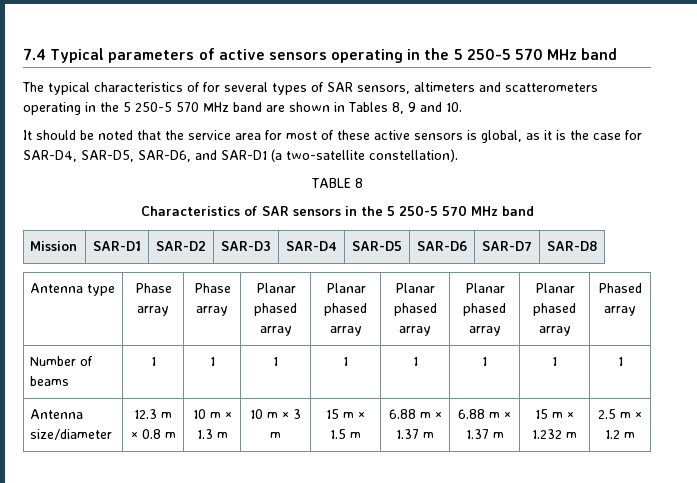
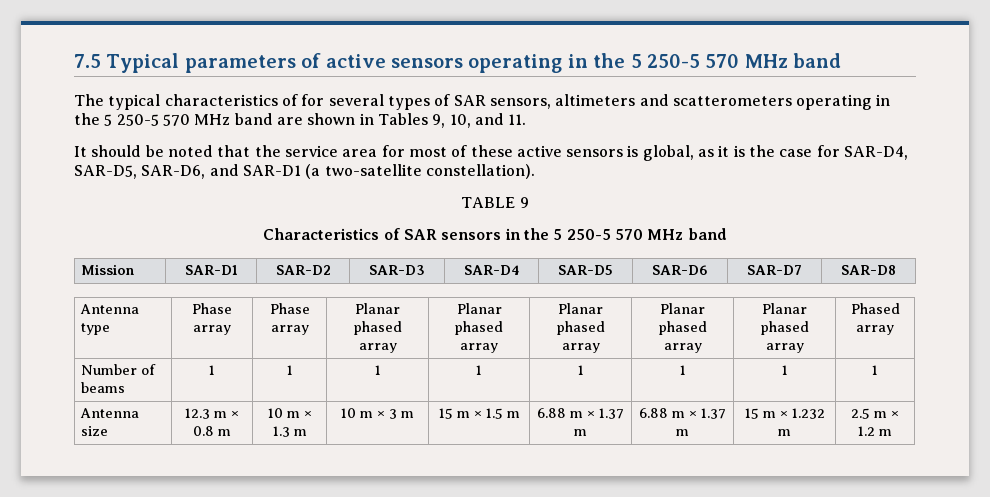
[23,48,46,60] 7.4 -> [74,54,101,68] 7.5
[392,102,462,114] 8, 9 and 10. -> [432,113,527,128] 9, 10, and 11.
[354,178,363,188] 8 -> [519,197,529,208] 9
[30,429,113,440] size/diameter -> [80,426,108,436] size

